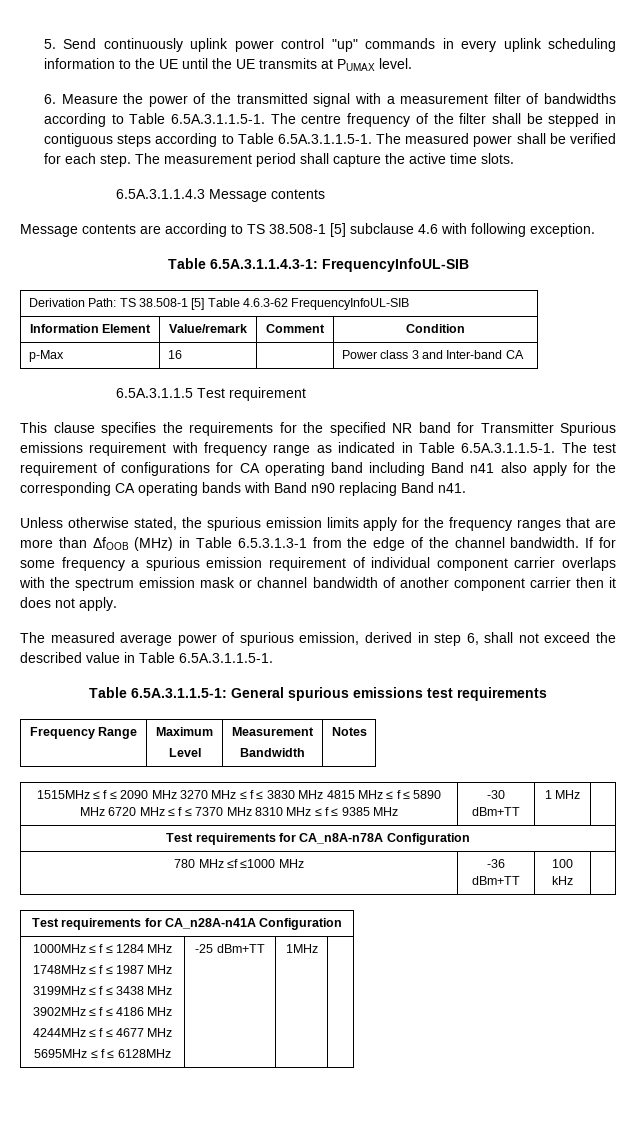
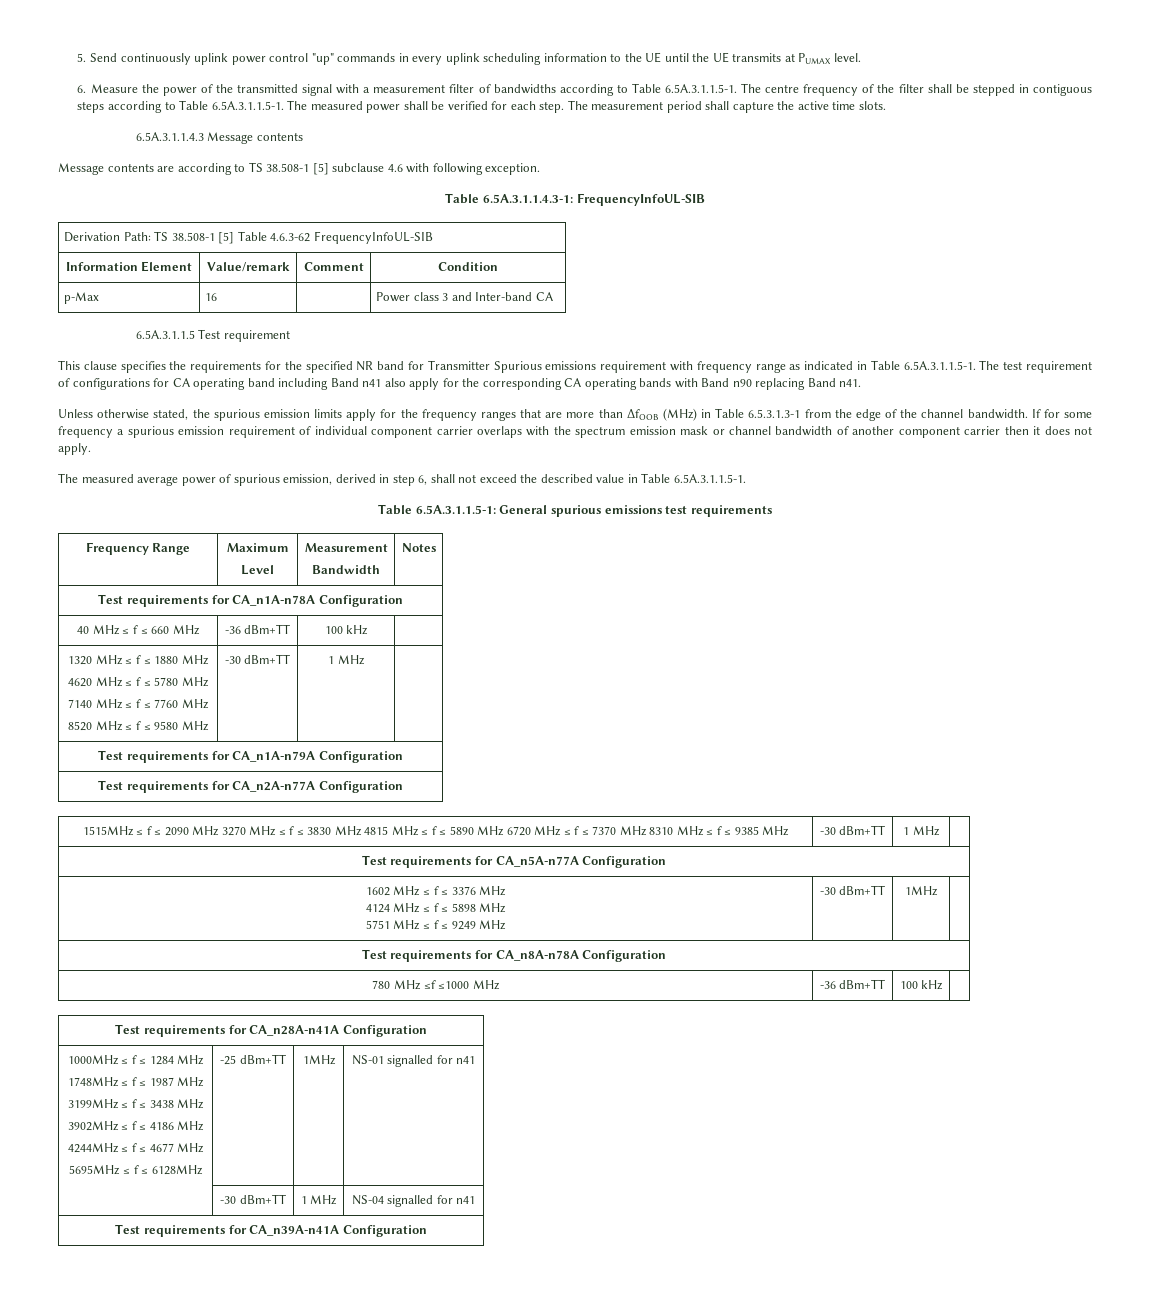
(367, 731) none -> [98,594,403,607] [77,625,200,635] [224,624,291,634] [324,625,369,635] [68,655,209,665] [68,677,209,687] [68,699,209,709] [68,721,209,731] [224,654,291,664] [328,655,365,665] [98,750,403,763] [98,780,403,793] // Test requirements for CA_n1A-n78A Configuration // 40 MHz ≤ f ≤ 660 MHz | -36 dBm+TT | 100 kHz | // 1320 MHz ≤ f ≤ 1880 MHz // 4620 MHz ≤ f ≤ 5780 MHz // 7140 MHz ≤ f ≤ 7760 MHz // 8520 MHz ≤ f ≤ 9580 MHz | -30 dBm+TT | 1 MHz | // Test requirements for CA_n1A-n79A Configuration // Test requirements for CA_n2A-n77A Configuration
(581, 794) none -> [361,855,667,868] [365,886,507,896] [365,903,507,913] [365,920,507,930] [819,885,886,895] [905,886,938,896] // Test requirements for CA_n5A-n77A Configuration // 1602 MHz ≤ f ≤ 3376 MHz // 4124 MHz ≤ f ≤ 5898 MHz // 5751 MHz ≤ f ≤ 9249 MHz | -30 dBm+TT | 1MHz |
(318, 948) none -> [351,1055,476,1067] [220,1194,286,1204] [300,1195,338,1205] [351,1195,476,1207] [115,1224,427,1237] NS-01 signalled for n41 // | -30 dBm+TT | 1 MHz | NS-04 signalled for n41 // Test requirements for CA_n39A-n41A Configuration

